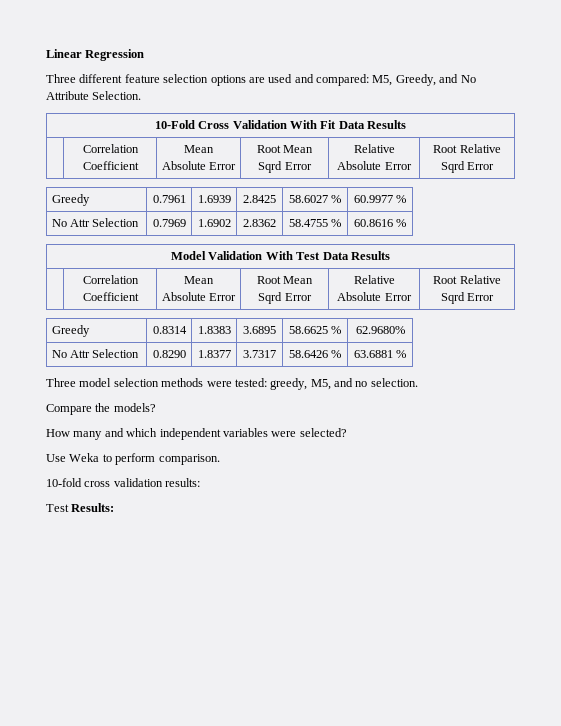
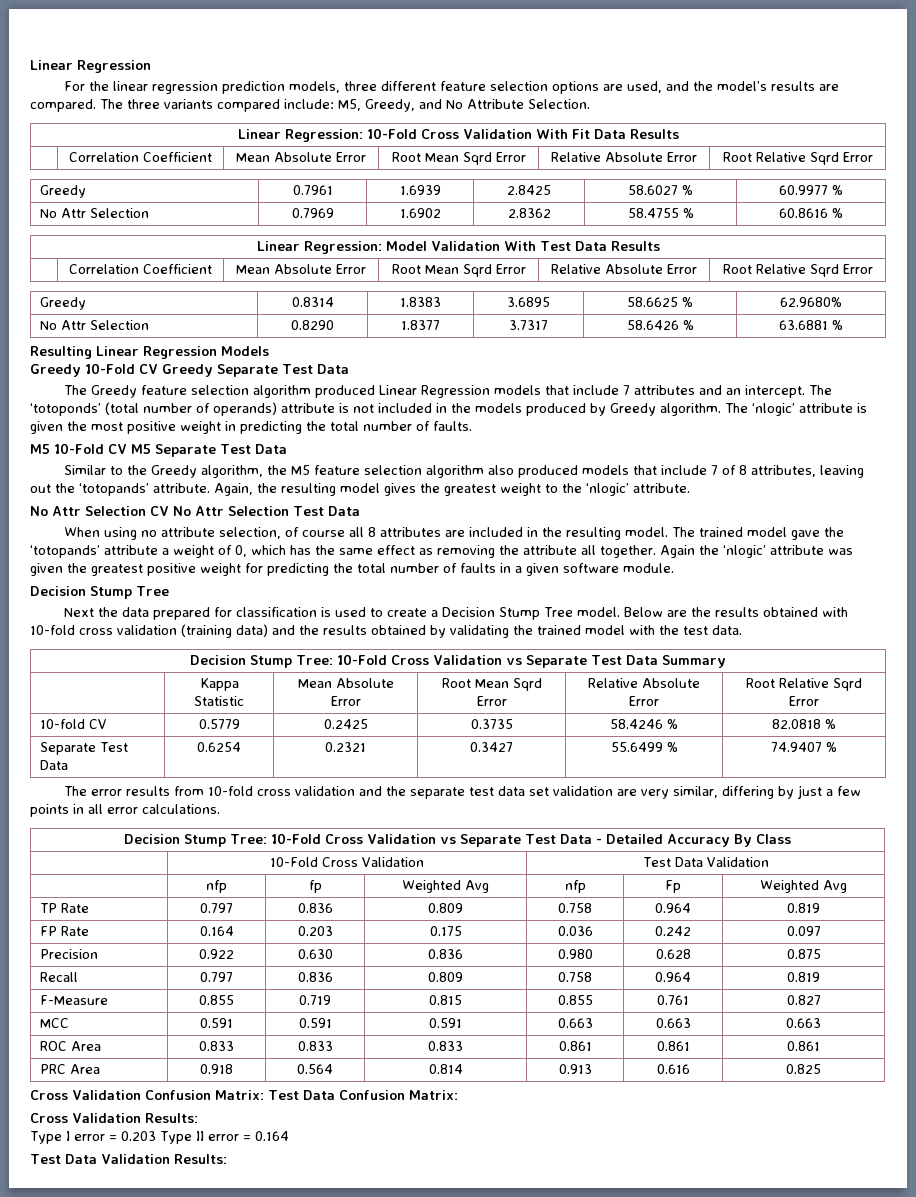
[46,74,76,83] Three -> [63,81,377,94] For the linear regression prediction models, three
[268,74,369,86] used and compared: -> [626,81,839,93] [30,99,334,112] used, and the model’s results are compared. The three variants compared include:
(142, 95) none -> [237,129,363,142] Linear Regression:
(407, 223) none -> [256,241,382,254] Linear Regression:
[46,378,418,390] [46,403,156,415] [46,428,347,440] [46,453,220,465] [46,478,201,487] [46,504,69,512] Three model selection methods were tested: greedy, M5, and no selection. // Compare the models? // How many and which independent variables were selected? // Use Weka to perform comparison. // 10-fold cross validation results: // Test -> [30,346,269,359] [30,363,349,377] [63,385,832,398] [30,402,867,416] [30,421,472,434] [30,443,287,457] [63,465,864,478] [30,483,690,496] [30,506,360,516] [63,527,844,540] [30,545,853,558] [30,563,674,576] [30,586,169,599] [63,607,848,620] [30,624,742,638] [190,654,726,668] [199,678,239,691] [194,696,244,706] [297,678,394,688] [330,696,361,706] [441,678,542,691] [476,696,507,706] [588,678,700,688] [629,696,659,706] [746,678,862,691] [789,696,819,706] [39,719,107,729] [198,719,240,729] [323,719,368,729] [470,719,513,729] [610,719,678,729] [772,719,836,729] [39,742,128,755] [39,760,68,770] [197,742,241,752] [325,742,366,752] [470,742,513,752] [610,742,678,752] [771,742,837,752] [63,785,861,799] [30,804,220,817] [124,833,791,847] [270,857,424,867] [642,857,769,867] [206,880,227,893] [308,880,322,893] [402,880,489,893] [564,880,586,893] [665,880,681,893] [760,880,847,893] [39,903,89,913] [200,903,233,913] [297,903,333,913] [428,903,463,913] [558,903,592,913] [655,903,691,913] [787,903,820,913] [39,926,89,936] [199,926,234,936] [297,926,333,936] [429,926,462,936] [557,926,593,936] [655,926,691,936] [786,926,821,936] [39,949,98,959] [199,949,234,959] [297,949,333,959] [428,949,463,959] [557,949,593,959] [655,949,691,959] [786,949,821,959] [39,972,78,982] [200,972,233,982] [297,972,333,982] [428,972,463,982] [558,972,592,982] [655,972,691,982] [787,972,820,982] [39,995,108,1005] [199,995,234,1005] [299,995,331,1005] [429,995,462,1005] [557,995,593,1005] [657,995,689,1005] [786,995,821,1005] [39,1018,69,1028] [200,1018,233,1028] [298,1018,332,1028] [429,1018,462,1028] [557,1018,593,1028] [655,1018,691,1028] [786,1018,821,1028] [39,1041,101,1051] [199,1041,234,1051] [297,1041,333,1051] [428,1041,463,1051] [558,1041,592,1051] [656,1041,690,1051] [787,1041,820,1051] [39,1064,100,1074] [200,1064,233,1074] [297,1064,333,1074] [428,1064,463,1074] [558,1064,592,1074] [656,1064,690,1074] [786,1064,821,1074] [30,1090,458,1100] [30,1113,198,1123] [30,1131,289,1144] [30,1154,170,1164] Resulting Linear Regression Models // Greedy 10-Fold CV Greedy Separate Test Data // The Greedy feature selection algorithm produced Linear Regression models that include 7 attributes and an intercept. The ‘totoponds’ (total number of operands) attribute is not included in the models produced by Greedy algorithm. The ‘nlogic’ attribute is given the most positive weight in predicting the total number of faults. // M5 10-Fold CV M5 Separate Test Data // Similar to the Greedy algorithm, the M5 feature selection algorithm also produced models that include 7 of 8 attributes, leaving out the ‘totopands’ attribute. Again, the resulting model gives the greatest weight to the ‘nlogic’ attribute. // No Attr Selection CV No Attr Selection Test Data // When using no attribute selection, of course all 8 attributes are included in the resulting model. The trained model gave the ‘totopands’ attribute a weight of 0, which has the same effect as removing the attribute all together. Again the ‘nlogic’ attribute was given the greatest positive weight for predicting the total number of faults in a given software module. // Decision Stump Tree // Next the data prepared for classification is used to create a Decision Stump Tree model. Below are the results obtained with 10-fold cross validation (training data) and the results obtained by validating the trained model with the test data. // Decision Stump Tree: 10-Fold Cross Validation vs Separate Test Data Summary // | Kappa Statistic | Mean Absolute Error | Root Mean Sqrd Error | Relative Absolute Error | Root Relative Sqrd Error // 10-fold CV | 0.5779 | 0.2425 | 0.3735 | 58.4246 % | 82.0818 % // Separate Test Data | 0.6254 | 0.2321 | 0.3427 | 55.6499 % | 74.9407 % // The error results from 10-fold cross validation and the separate test data set validation are very similar, differing by just a few points in all error calculations. // Decision Stump Tree: 10-Fold Cross Validation vs Separate Test Data - Detailed Accuracy By Class // | 10-Fold Cross Validation | Test Data Validation // | nfp | fp | Weighted Avg | nfp | Fp | Weighted Avg // TP Rate | 0.797 | 0.836 | 0.809 | 0.758 | 0.964 | 0.819 // FP Rate | 0.164 | 0.203 | 0.175 | 0.036 | 0.242 | 0.097 // Precision | 0.922 | 0.630 | 0.836 | 0.980 | 0.628 | 0.875 // Recall | 0.797 | 0.836 | 0.809 | 0.758 | 0.964 | 0.819 // F-Measure | 0.855 | 0.719 | 0.815 | 0.855 | 0.761 | 0.827 // MCC | 0.591 | 0.591 | 0.591 | 0.663 | 0.663 | 0.663 // ROC Area | 0.833 | 0.833 | 0.833 | 0.861 | 0.861 | 0.861 // PRC Area | 0.918 | 0.564 | 0.814 | 0.913 | 0.616 | 0.825 // Cross Validation Confusion Matrix: Test Data Confusion Matrix: // Cross Validation Results: // Type I error = 0.203 Type II error = 0.164 // Test Data Validation

